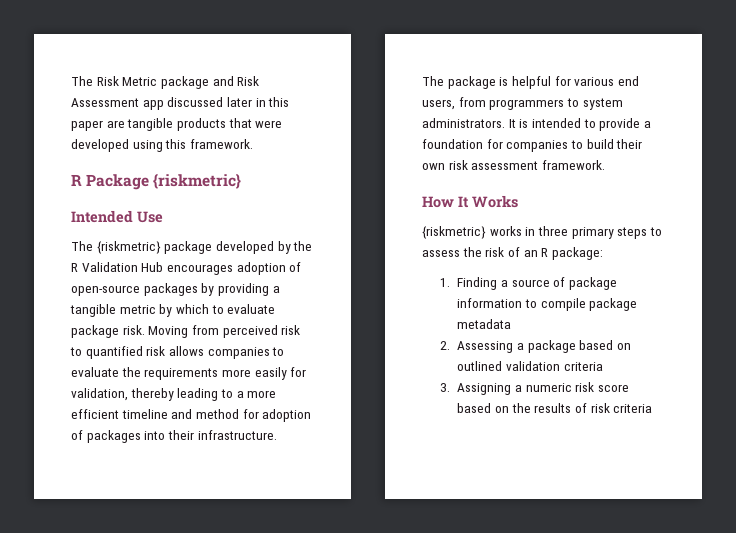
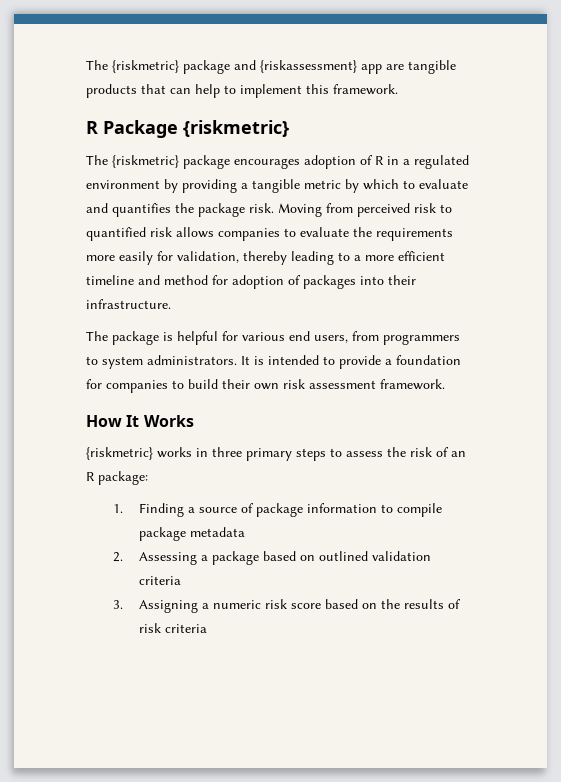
[71,76,260,89] [71,97,290,110] [71,118,283,131] [71,139,163,152] The Risk Metric package and Risk Assessment app discussed later in this paper are tangible products that were developed using -> [86,60,456,74] [86,84,302,98] The {riskmetric} package and {riskassessment} app are tangible products that can help to implement
[71,210,163,223] [71,241,313,254] [71,262,302,275] [71,283,198,296] // Intended Use // The {riskmetric} package developed by the R Validation Hub encourages adoption of open-source packages -> [86,155,469,169] [86,180,160,189] // The {riskmetric} package encourages adoption of R in a regulated environment
(276, 309) none -> [86,203,194,217] and quantifies the

